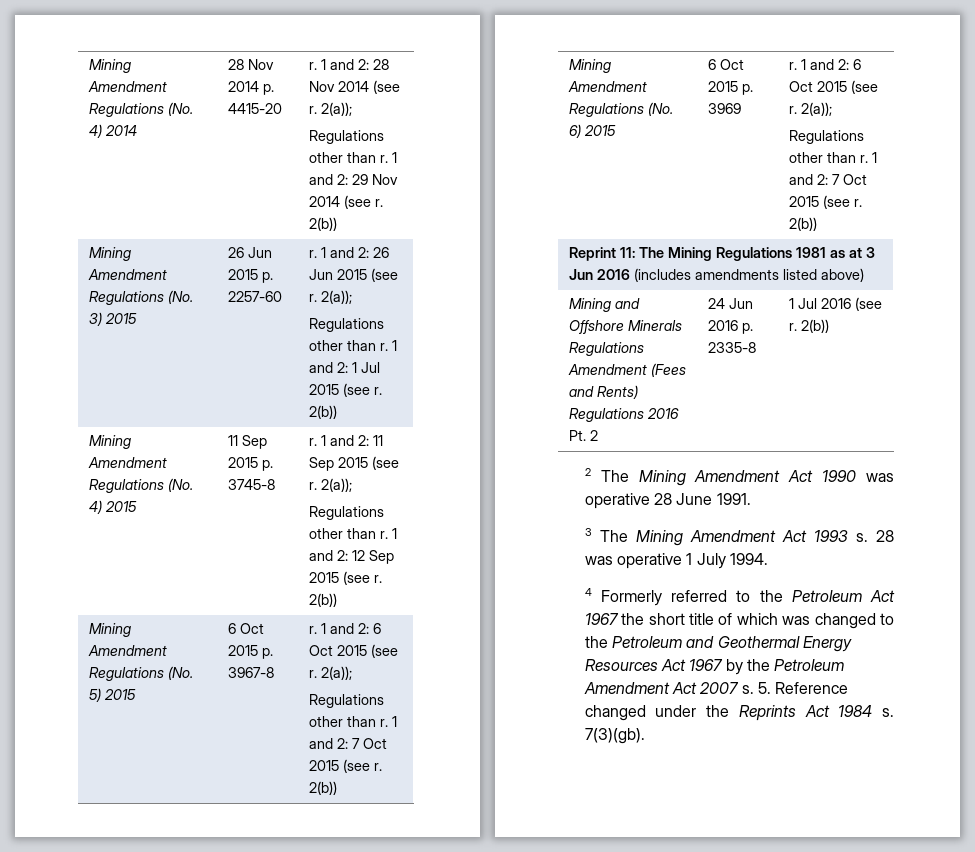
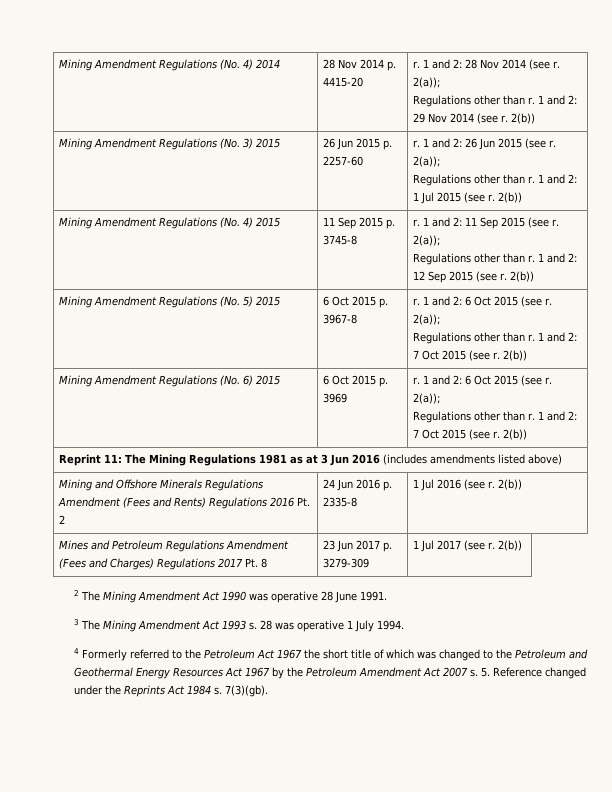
(829, 326) none -> [59,540,290,552] [59,558,268,570] [323,540,393,552] [323,558,370,568] [413,540,523,552] // Mines and Petroleum Regulations Amendment (Fees and Charges) Regulations 2017 Pt. 8 | 23 Jun 2017 p. 3279-309 | 1 Jul 2017 (see r. 2(b))

